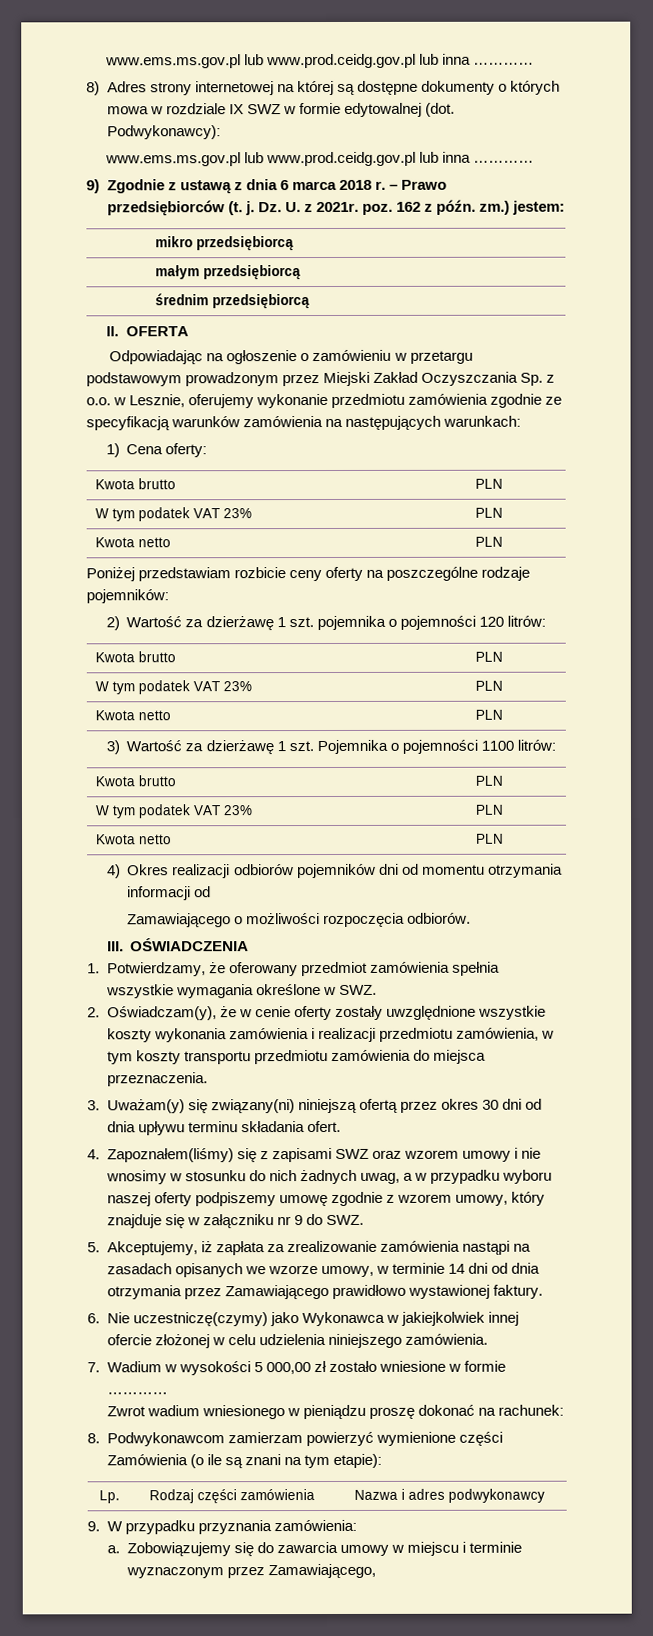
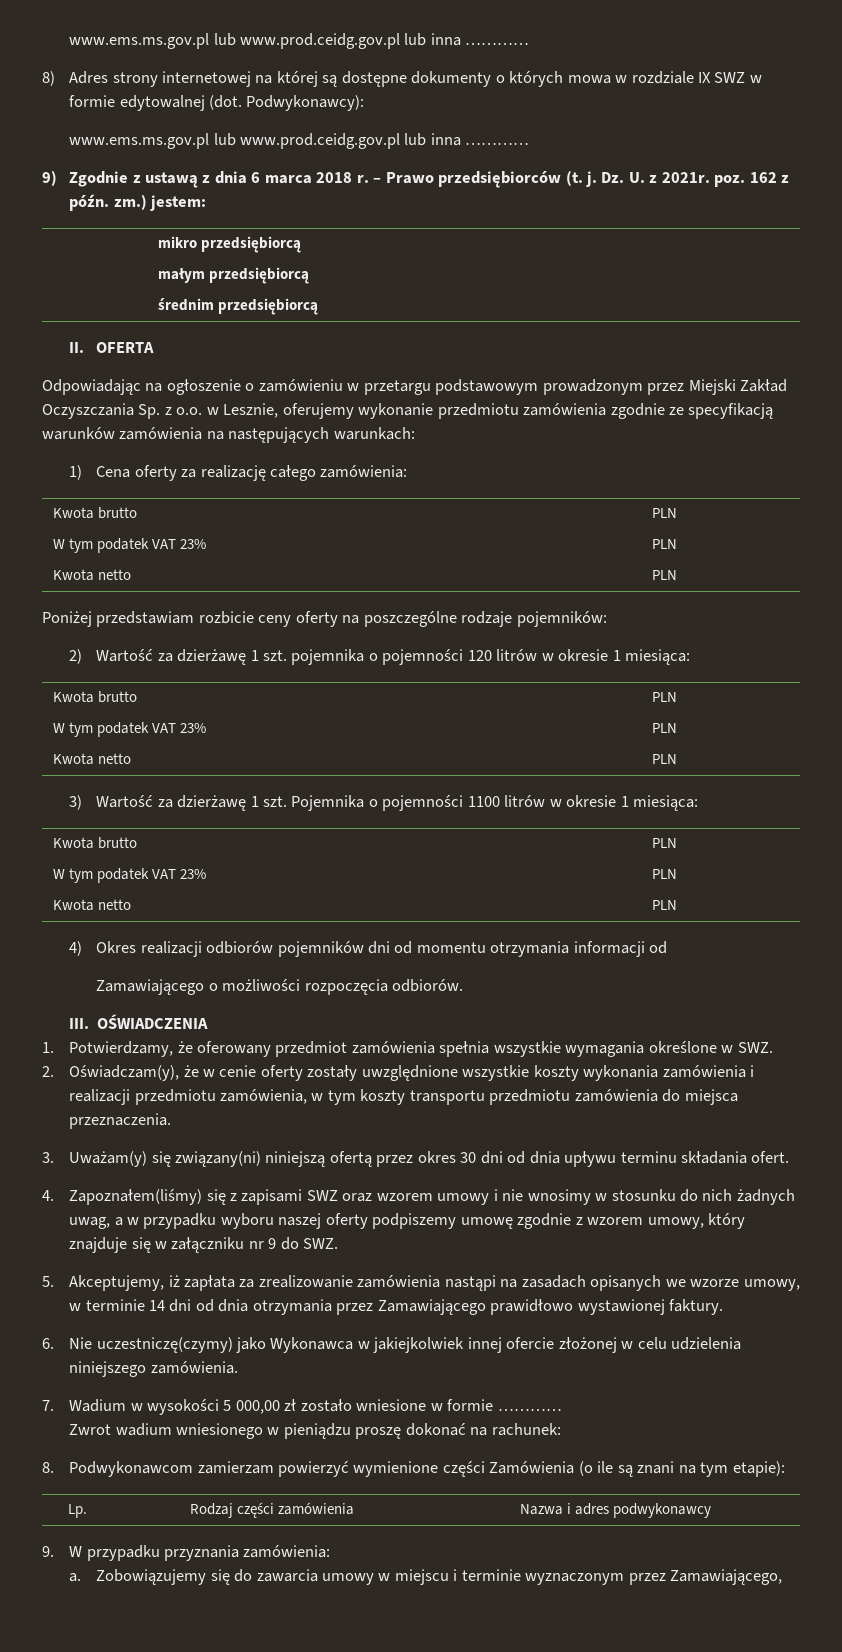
[165,443,208,458] oferty: -> [134,465,408,481] oferty za realizację całego zamówienia:
[506,615,546,627] litrów: -> [496,649,691,665] litrów w okresie 1 miesiąca:
[516,739,556,751] litrów: -> [504,795,699,811] litrów w okresie 1 miesiąca:

